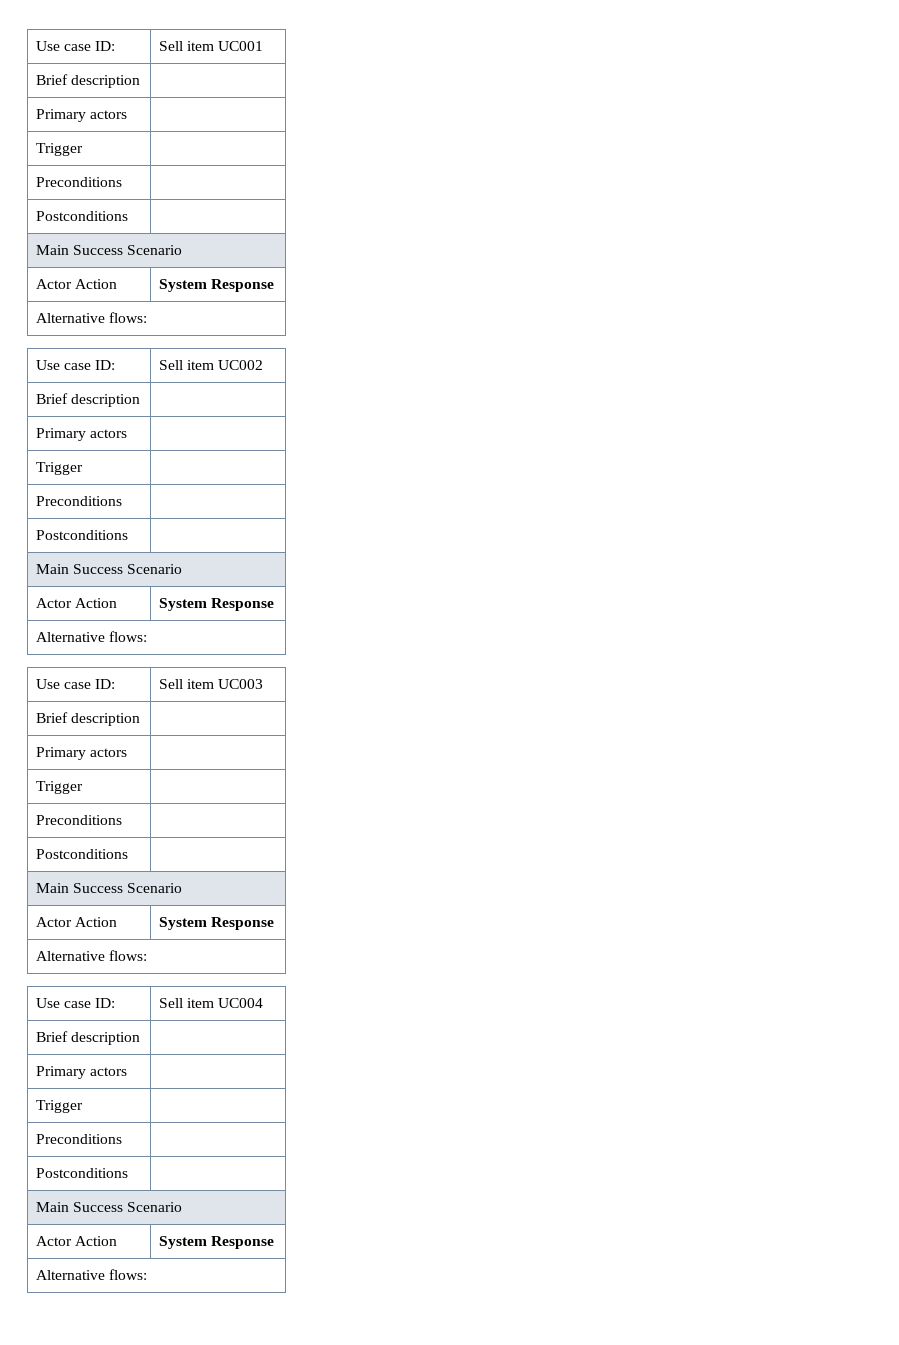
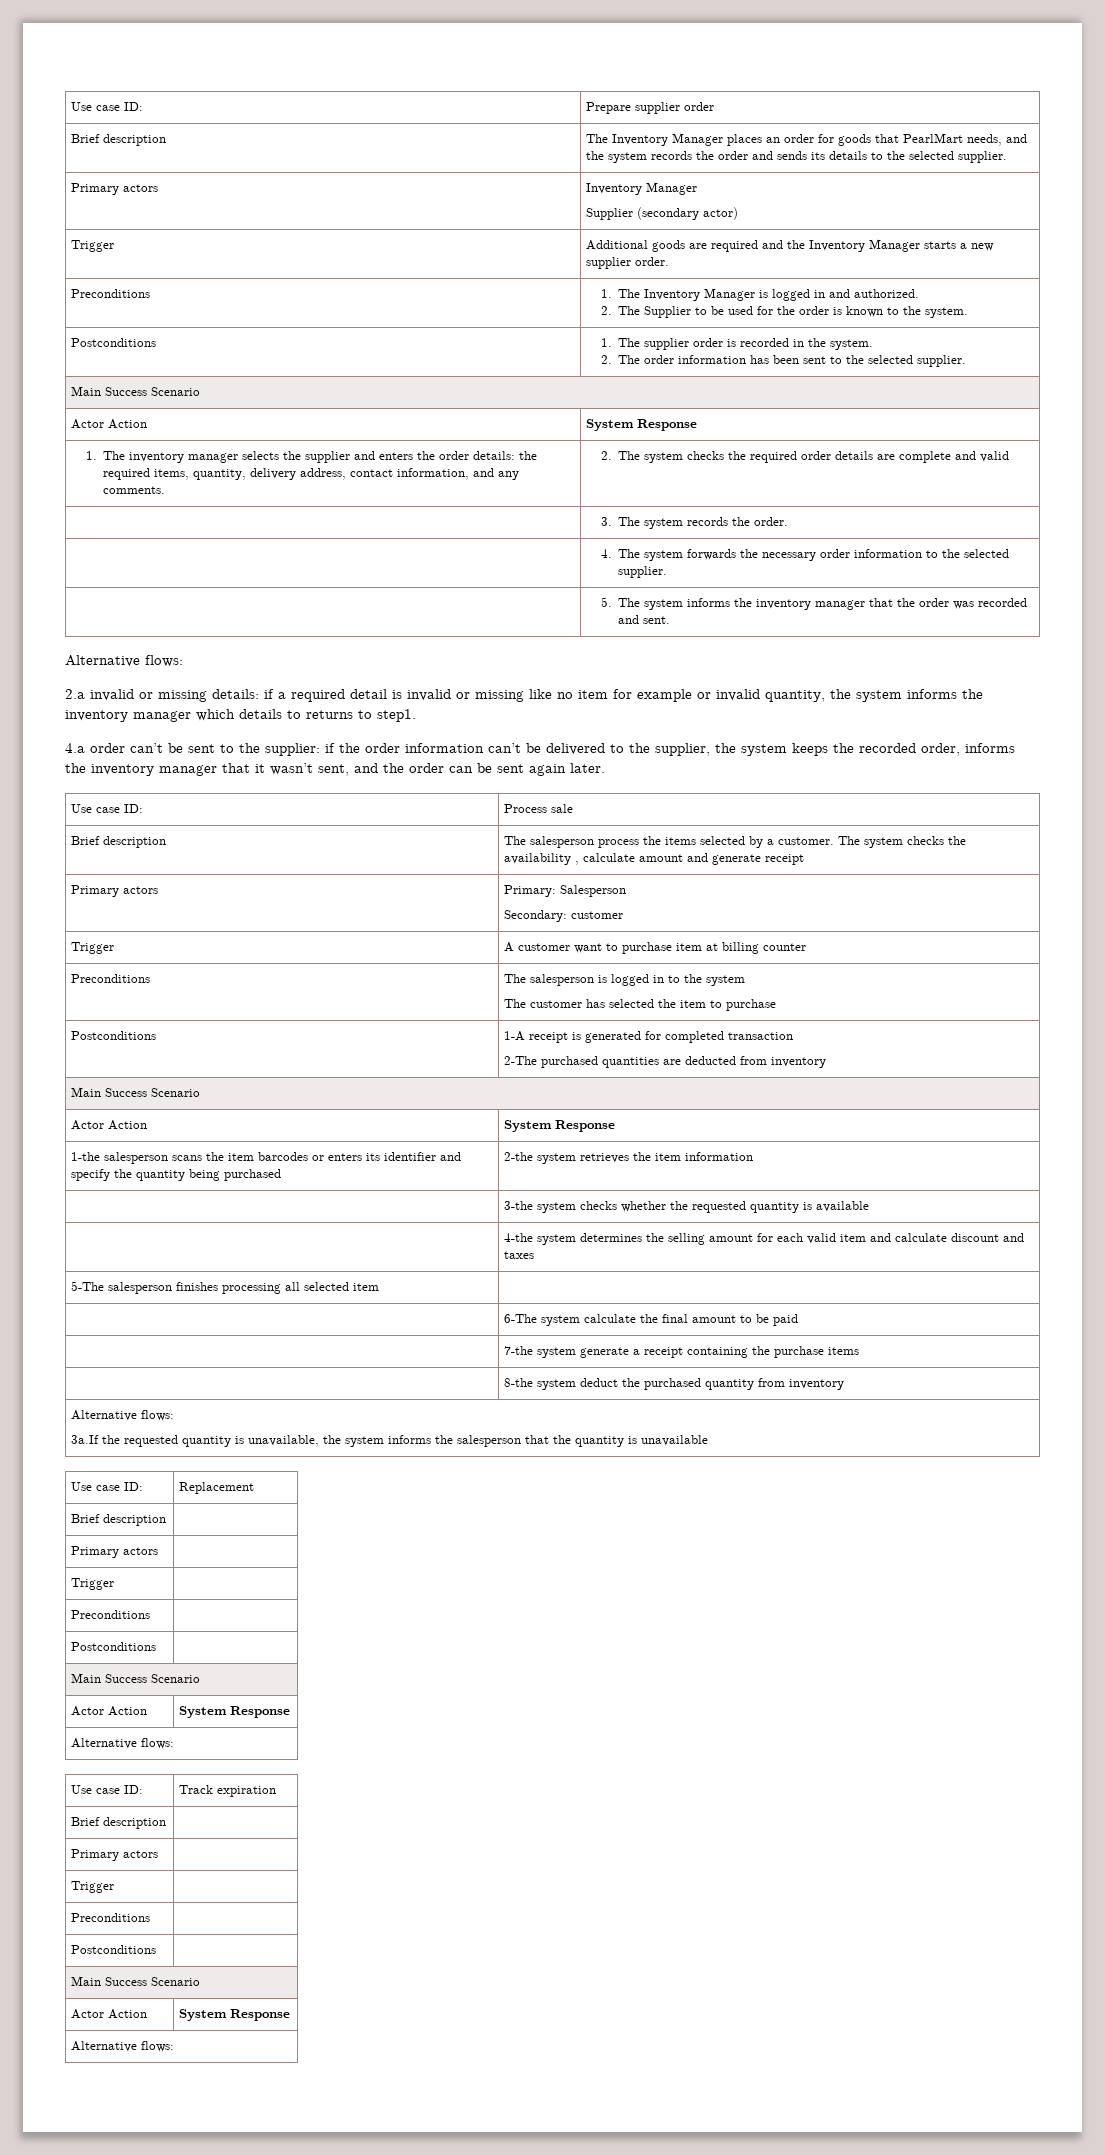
[35,41,116,51] [158,41,264,51] Use case ID: | Sell item UC001 -> [70,102,143,111] [585,102,714,114] [70,134,166,146] [585,133,1027,146] [585,151,1007,163] [70,183,158,195] [585,182,697,195] [585,207,738,220] [70,240,114,252] [585,239,994,252] [585,257,669,269] [70,289,150,298] [600,288,920,301] [600,306,969,318] [70,338,156,347] [600,338,874,350] [600,355,967,367] [70,386,200,396] [70,419,147,429] [585,419,697,431] [85,451,538,463] [103,468,520,480] [103,486,166,494] [600,451,1010,463] [600,517,789,529] [600,549,1010,561] [618,566,668,578] [600,597,1028,610] [618,615,671,624] [65,655,183,667] [65,689,983,702] [65,709,416,722] [65,743,1015,756] [65,763,605,776] [70,804,143,813] [503,804,573,813] [70,836,166,848] [503,836,966,848] [503,853,804,865] [70,885,158,897] [503,885,626,897] [503,910,623,922] [70,942,114,954] [503,942,806,954] [70,974,150,983] [503,974,745,986] [503,999,776,1011] [70,1031,156,1040] [503,1031,793,1043] [503,1056,826,1068] [70,1087,200,1097] [70,1120,147,1130] [503,1120,615,1132] [70,1152,461,1164] [70,1169,281,1181] [503,1152,753,1164] [503,1201,869,1213] [503,1233,1024,1245] [503,1251,534,1259] [70,1281,379,1294] [503,1314,798,1326] [503,1346,859,1358] [503,1378,844,1390] [70,1410,174,1421] [70,1435,708,1447] [70,1482,143,1491] [178,1482,254,1494] Use case ID: | Prepare supplier order // Brief description | The Inventory Manager places an order for goods that PearlMart needs, and the system records the order and sends its details to the selected supplier. // Primary actors | Inventory Manager // Supplier (secondary actor) // Trigger | Additional goods are required and the Inventory Manager starts a new supplier order. // Preconditions | 1. The Inventory Manager is logged in and authorized. // 2. The Supplier to be used for the order is known to the system. // Postconditions | 1. The supplier order is recorded in the system. // 2. The order information has been sent to the selected supplier. // Main Success Scenario // Actor Action | System Response // 1. The inventory manager selects the supplier and enters the order details: the required items, quantity, delivery address, contact information, and any comments. | 2. The system checks the required order details are complete and valid // | 3. The system records the order. // | 4. The system forwards the necessary order information to the selected supplier. // | 5. The system informs the inventory manager that the order was recorded and sent. // Alternative flows: // 2.a invalid or missing details: if a required detail is invalid or missing like no item for example or invalid quantity, the system informs the inventory manager which details to returns to step1. // 4.a order can’t be sent to the supplier: if the order information can’t be delivered to the supplier, the system keeps the recorded order, informs the inventory manager that it wasn’t sent, and the order can be sent again later. // Use case ID: | Process sale // Brief description | The salesperson process the items selected by a customer. The system checks the availability , calculate amount and generate receipt // Primary actors | Primary: Salesperson // Secondary: customer // Trigger | A customer want to purchase item at billing counter // Preconditions | The salesperson is logged in to the system // The customer has selected the item to purchase // Postconditions | 1-A receipt is generated for completed transaction // 2-The purchased quantities are deducted from inventory // Main Success Scenario // Actor Action | System Response // 1-the salesperson scans the item barcodes or enters its identifier and specify the quantity being purchased | 2-the system retrieves the item information // | 3-the system checks whether the requested quantity is available // | 4-the system determines the selling amount for each valid item and calculate discount and taxes // 5-The salesperson finishes processing all selected item | // | 6-The system calculate the final amount to be paid // | 7-the system generate a receipt containing the purchase items // | 8-the system deduct the purchased quantity from inventory // Alternative flows: // 3a.If the requested quantity is unavailable, the system informs the salesperson that the quantity is unavailable // Use case ID: | Replacement
[158,360,264,370] Sell item UC002 -> [178,1785,276,1797] Track expiration
[35,679,116,689] [158,679,264,689] [35,712,140,726] [35,747,127,760] [35,781,83,794] [35,815,122,825] [35,849,128,859] [35,883,183,893] [35,917,117,927] [158,917,274,930] [35,950,147,961] [35,998,116,1008] [158,998,264,1008] [35,1031,140,1045] [35,1066,127,1079] [35,1100,83,1113] [35,1134,122,1144] [35,1168,128,1178] [35,1202,183,1212] [35,1236,117,1246] [158,1236,274,1249] [35,1269,147,1280] // Use case ID: | Sell item UC003 // Brief description | // Primary actors | // Trigger | // Preconditions | // Postconditions | // Main Success Scenario // Actor Action | System Response // Alternative flows: // Use case ID: | Sell item UC004 // Brief description | // Primary actors | // Trigger | // Preconditions | // Postconditions | // Main Success Scenario // Actor Action | System Response // Alternative flows: -> (174, 2046) none

